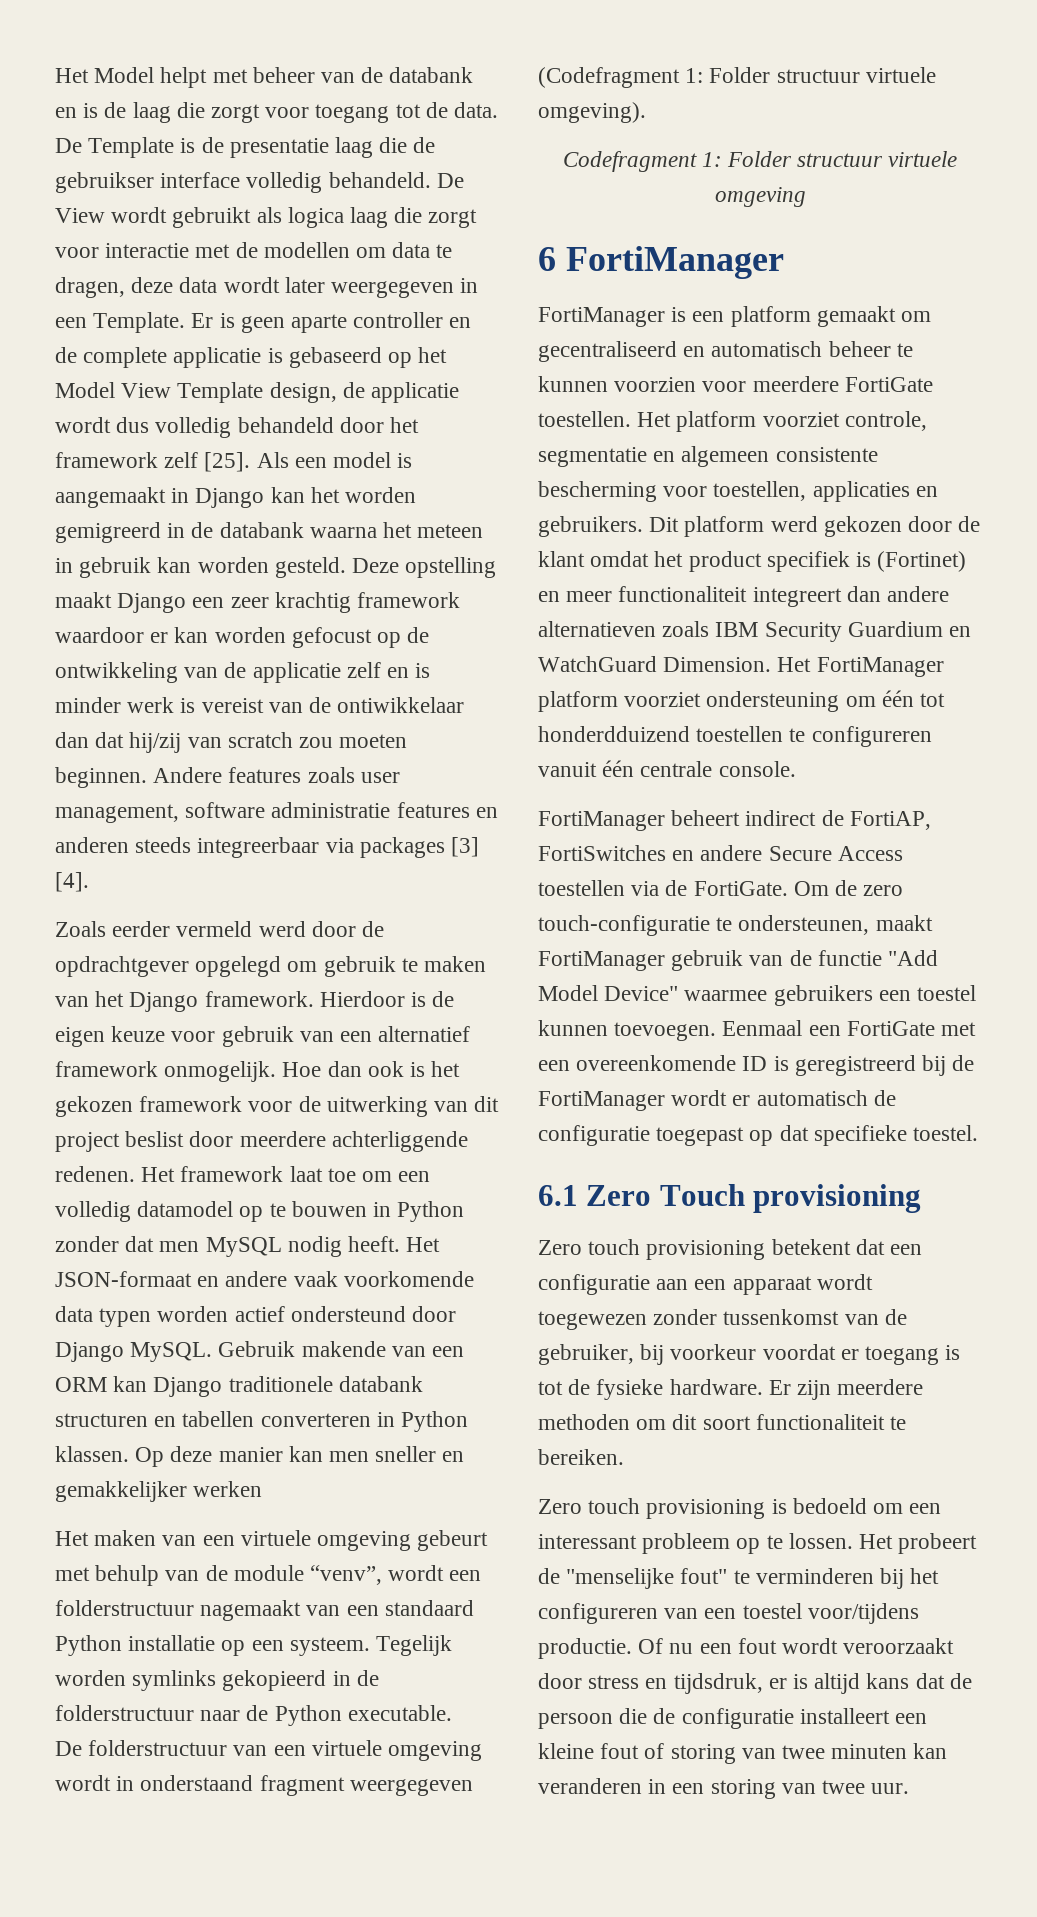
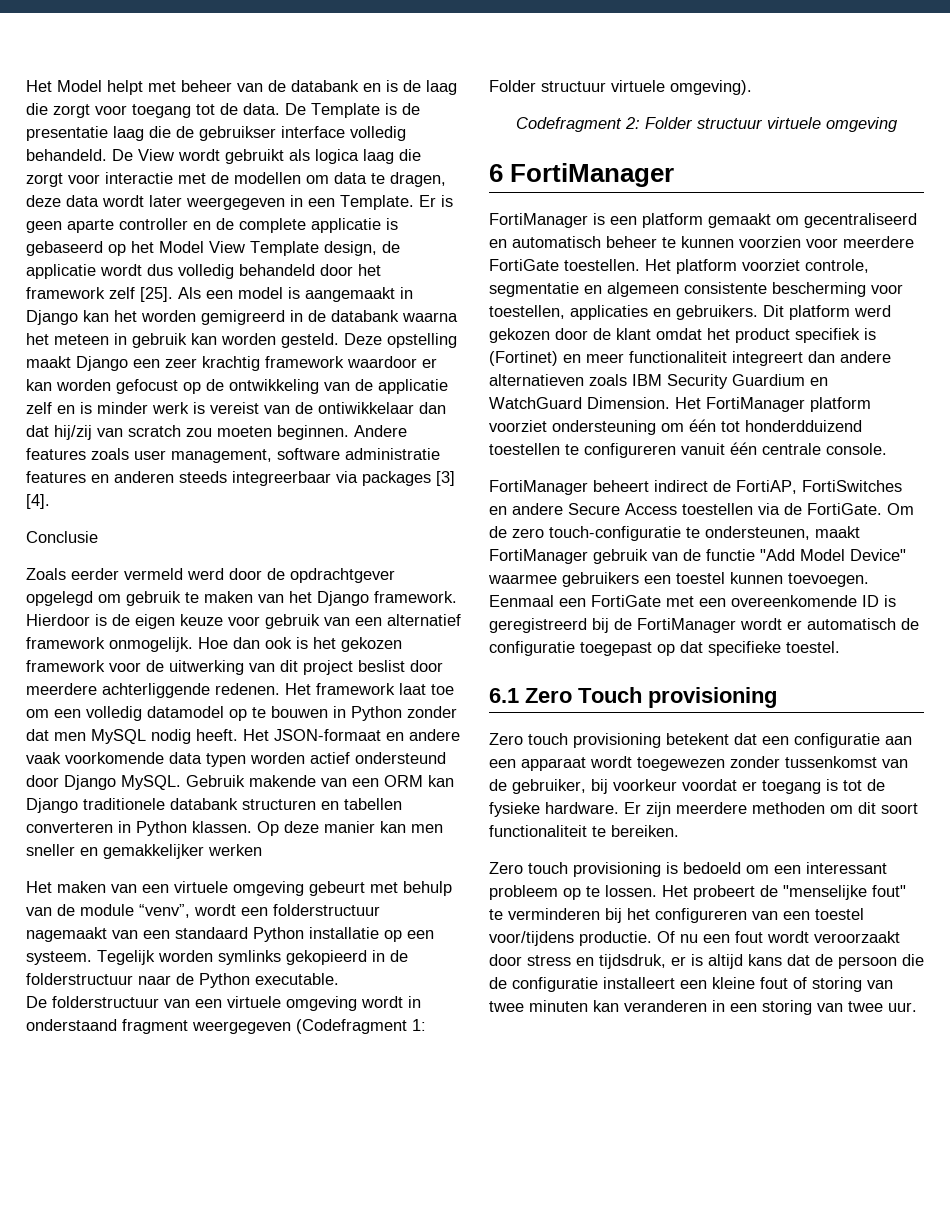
(89, 882) none -> [26,531,98,543] // Conclusie
[701,152,722,167] 1: -> [625,117,640,129] 2:

